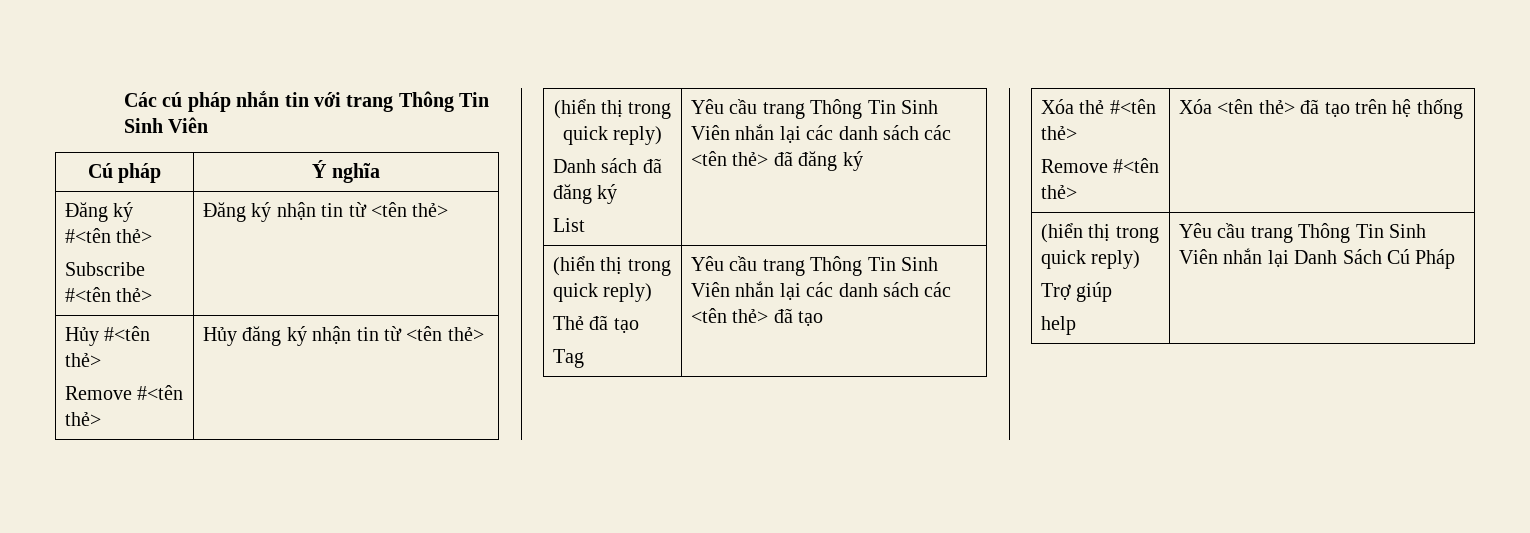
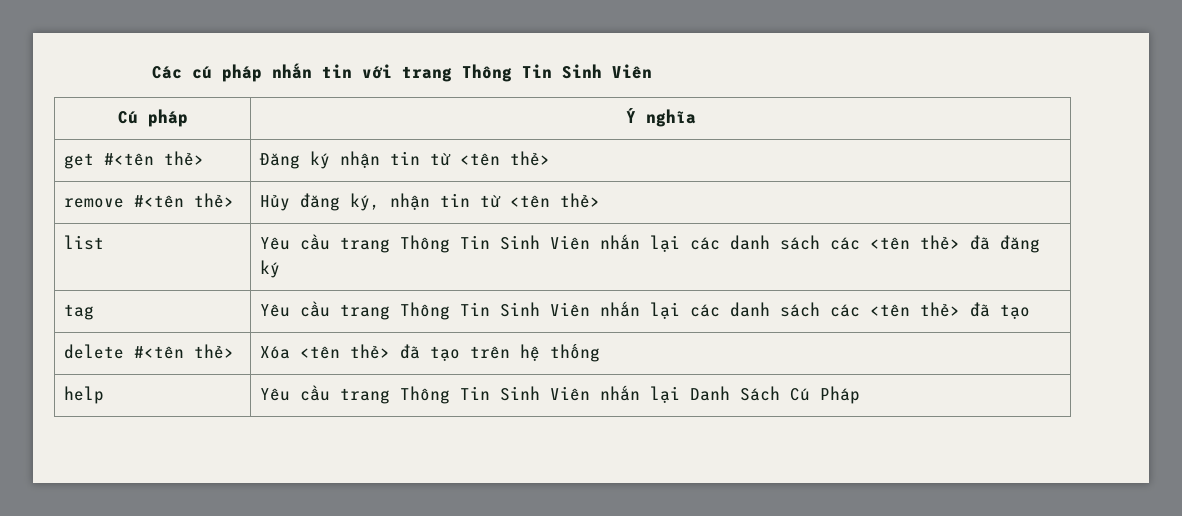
[65,202,134,222] [65,228,153,243] [65,262,146,276] Đăng ký #<tên thẻ> // Subscribe -> [64,153,95,169] get
[65,326,151,346] [65,353,102,367] [65,386,133,400] Hủy #<tên thẻ> // Remove -> [64,198,125,208] remove
[286,326,484,346] [553,99,672,119] [562,126,663,145] [553,158,662,173] [553,184,618,204] [553,218,586,232] ký nhận tin từ <tên thẻ> // (hiển thị trong quick reply) // Danh sách đã đăng ký // List -> [350,193,601,211] [64,235,105,250] ký, nhận tin từ <tên thẻ> // list
[553,256,671,276] [553,283,653,302] [553,315,639,333] [553,349,585,368] (hiển thị trong quick reply) // Thẻ đã tạo // Tag -> [64,304,95,320] tag
[1041,99,1156,114] [1041,126,1078,140] [1041,159,1109,173] Xóa thẻ #<tên thẻ> // Remove -> [64,344,125,359] delete
[1041,223,1159,243] [1041,250,1141,269] [1041,282,1113,302] (hiển thị trong quick reply) // Trợ giúp // -> (601, 353) none

